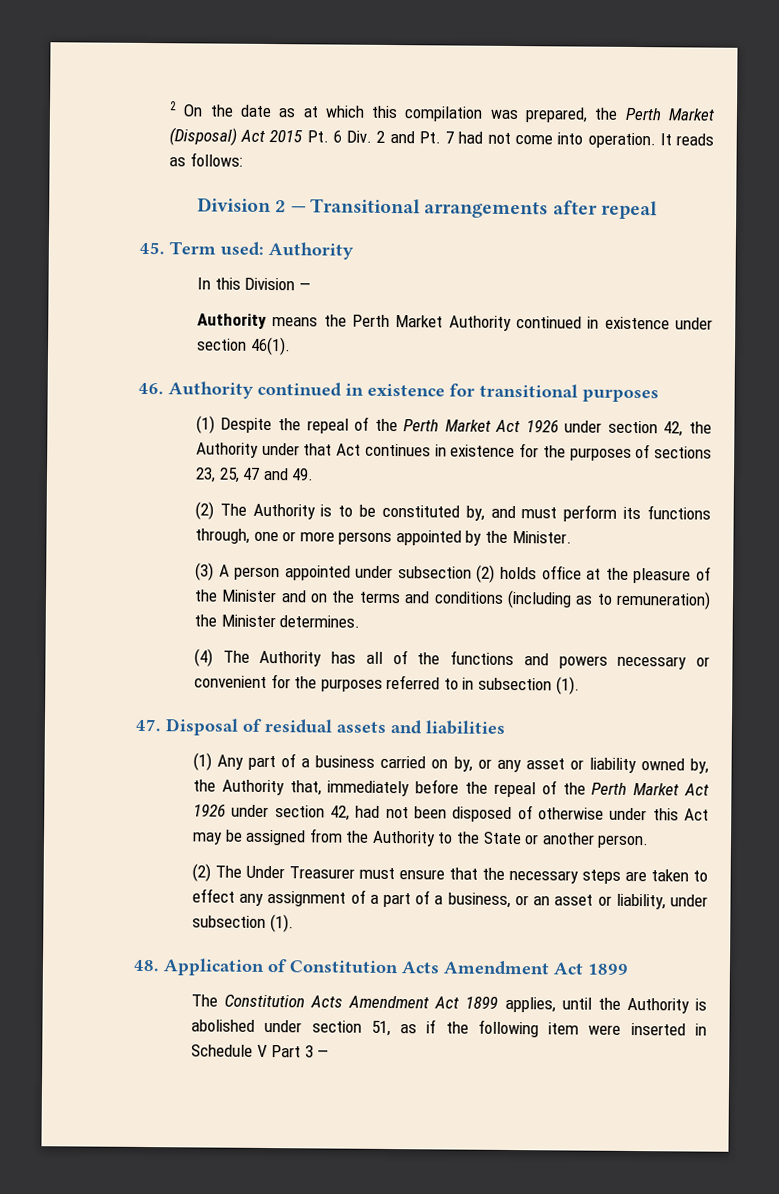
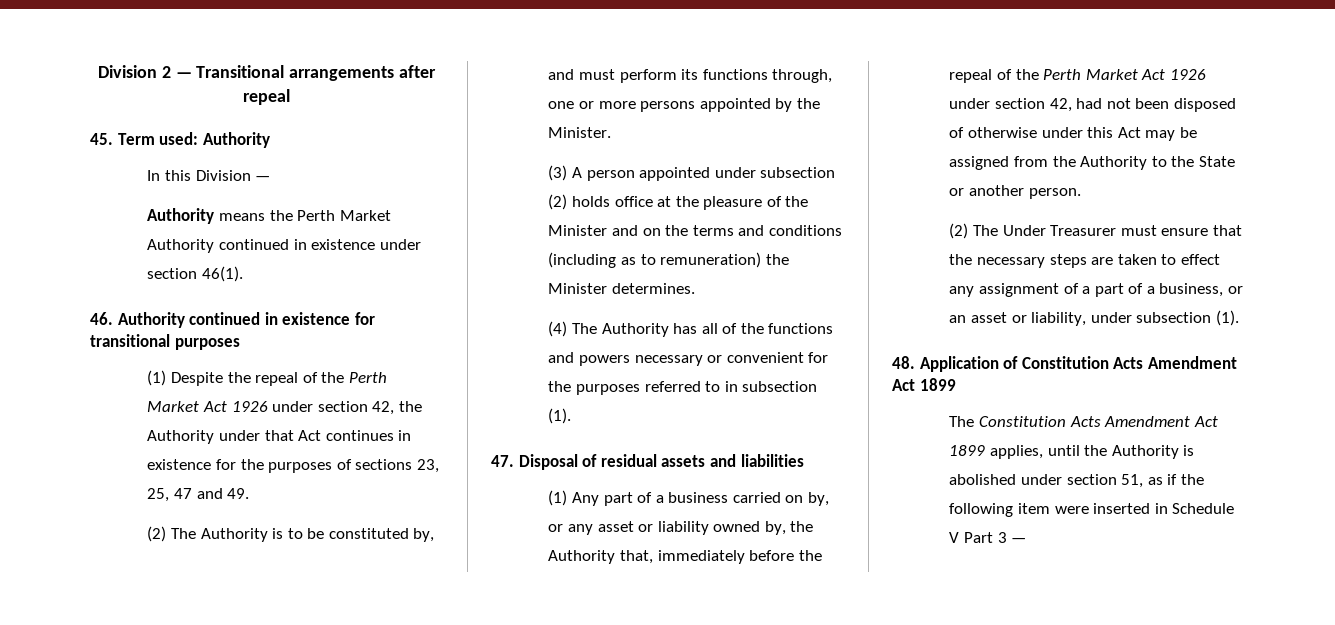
[168,101,715,123] [168,127,714,149] [168,152,243,167] 2 On the date as at which this compilation was prepared, the Perth Market (Disposal) Act 2015 Pt. 6 Div. 2 and Pt. 7 had not come into operation. It reads as follows: // -> (97, 71) none

